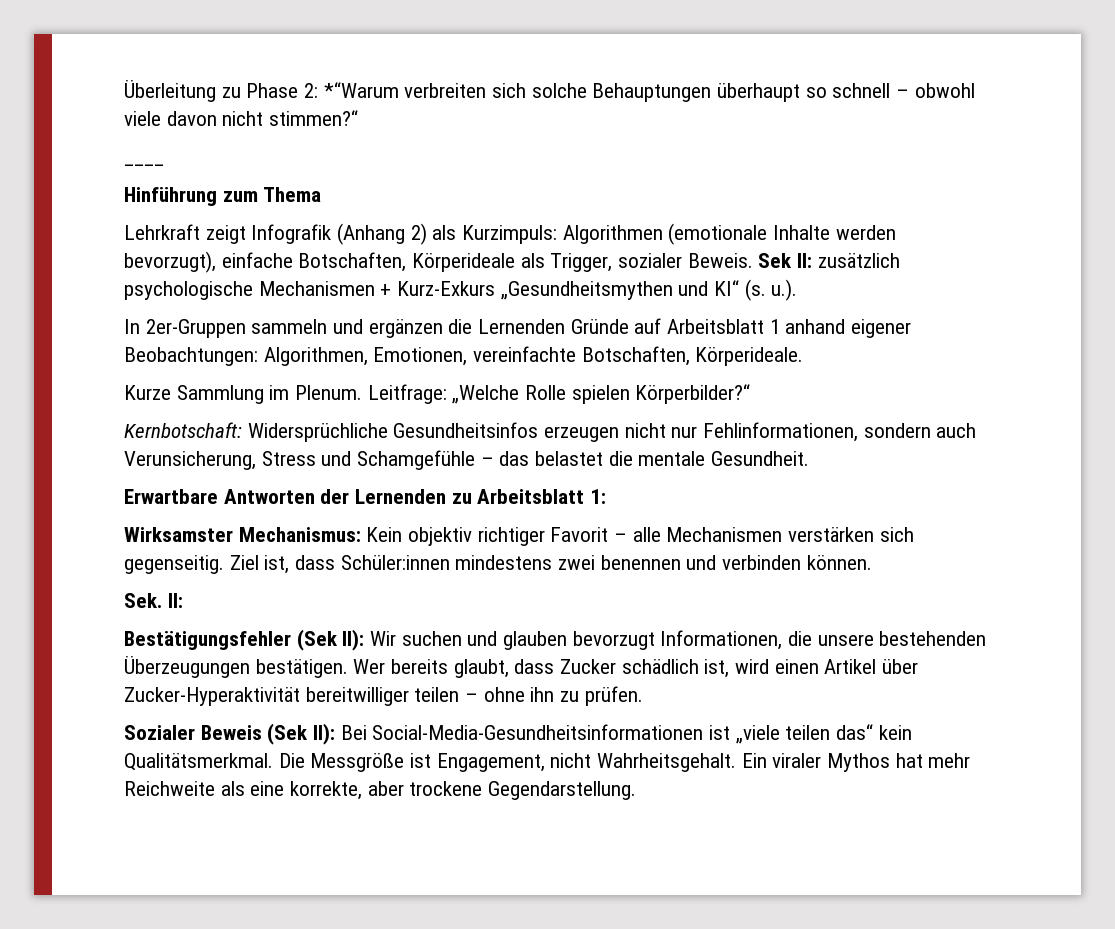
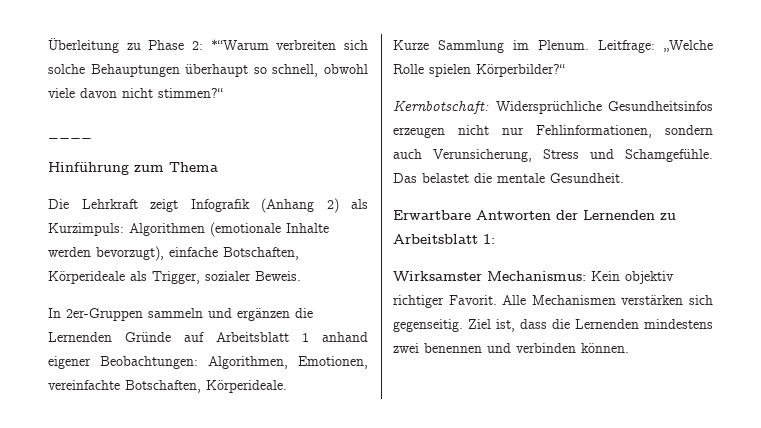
[832,83,910,98] schnell – -> [272,64,319,77] schnell,
(322, 194) none -> [48,199,69,209] Die
[758,253,900,268] [124,279,798,301] Sek II: zusätzlich psychologische Mechanismen + Kurz-Exkurs „Gesundheitsmythen und KI“ (s. u.). -> (301, 276) none
[357,450,530,470] Schamgefühle – das -> [625,149,713,162] [393,173,417,183] Schamgefühle. Das
[550,527,661,542] Favorit – alle -> [448,295,527,305] Favorit. Alle
[340,555,450,570] Schüler:innen -> [552,319,639,329] die Lernenden
[124,593,183,608] [124,629,987,651] [124,656,919,678] [124,686,643,706] [124,723,912,745] [124,753,971,772] [124,781,637,800] // Sek. II: // Bestätigungsfehler (Sek II): Wir suchen und glauben bevorzugt Informationen, die unsere bestehenden Überzeugungen bestätigen. Wer bereits glaubt, dass Zucker schädlich ist, wird einen Artikel über Zucker-Hyperaktivität bereitwilliger teilen – ohne ihn zu prüfen. // Sozialer Beweis (Sek II): Bei Social-Media-Gesundheitsinformationen ist „viele teilen das“ kein Qualitätsmerkmal. Die Messgröße ist Engagement, nicht Wahrheitsgehalt. Ein viraler Mythos hat mehr Reichweite als eine korrekte, aber trockene Gegendarstellung. -> (629, 348) none

